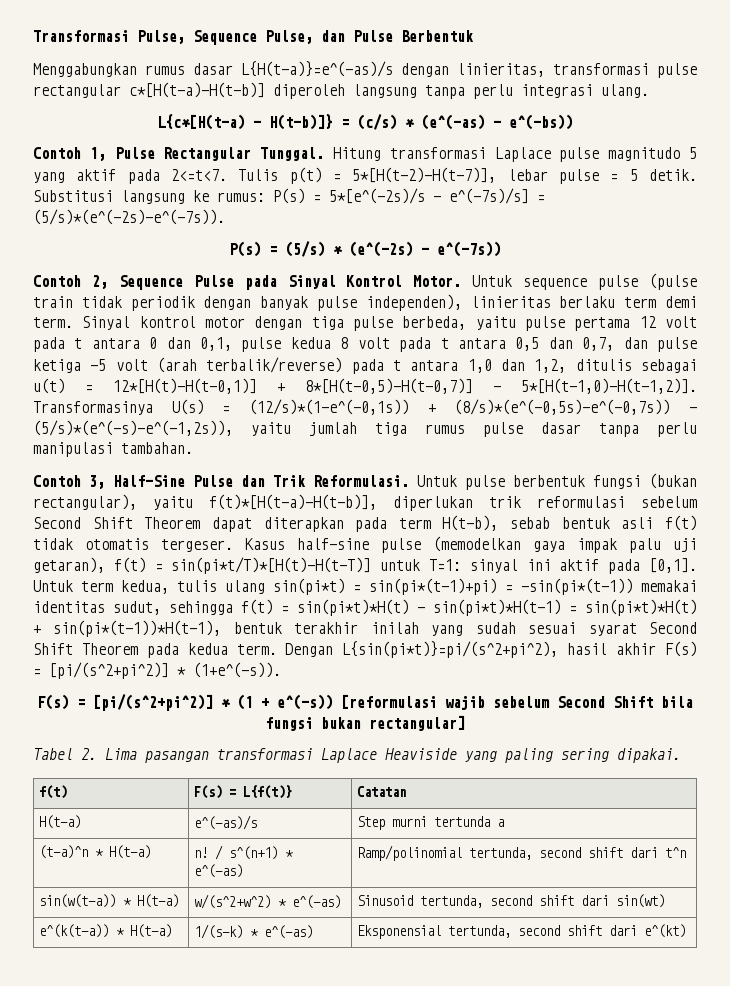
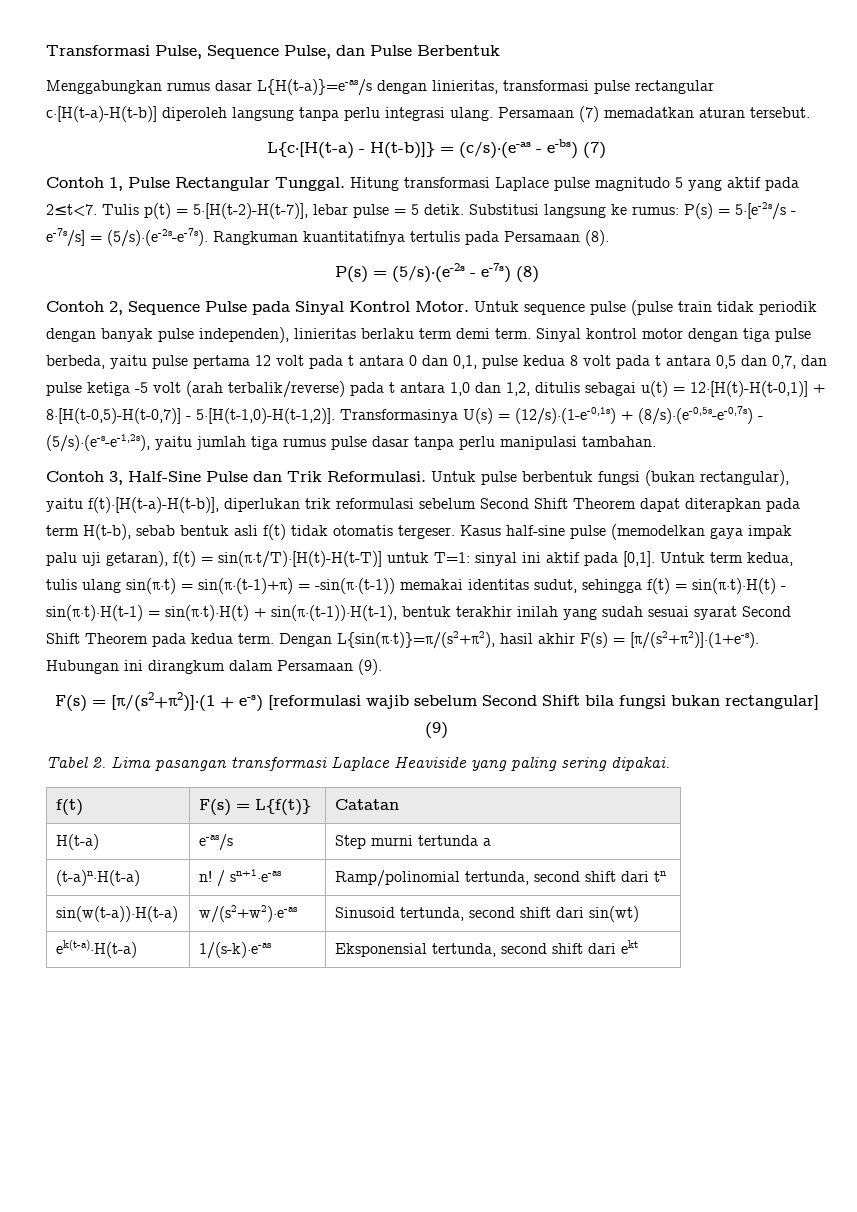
[241,61,393,77] L{H(t-a)}=e^(-as)/s -> [257,79,372,96] L{H(t-a)}=e-as/s
[129,82,265,98] c*[H(t-a)-H(t-b)] -> [46,106,157,122] c·[H(t-a)-H(t-b)]
[157,114,573,130] // L{c*[H(t-a) - H(t-b)]} = (c/s) * (e^(-as) - e^(-bs)) -> [498,106,810,122] [267,139,606,159] Persamaan (7) memadatkan aturan tersebut. // L{c·[H(t-a) - H(t-b)]} = (c/s)·(e-as - e-bs) (7)
[171,169,227,181] 2<=t<7. -> [46,204,97,216] 2≤t<7.
[352,167,497,183] 5*[H(t-2)-H(t-7)], -> [193,203,308,219] 5·[H(t-2)-H(t-7)],
[329,188,545,204] [33,209,225,225] [229,241,501,257] 5*[e^(-2s)/s - e^(-7s)/s] = (5/s)*(e^(-2s)-e^(-7s)). // P(s) = (5/s) * (e^(-2s) - e^(-7s)) -> [735,202,796,220] [46,228,609,247] [334,263,539,283] 5·[e-2s/s - e-7s/s] = (5/s)·(e-2s-e-7s). Rangkuman kuantitatifnya tertulis pada Persamaan (8). // P(s) = (5/s)·(e-2s - e-7s) (8)
[113,378,697,394] [33,399,697,415] [33,420,233,436] 12*[H(t)-H(t-0,1)] + 8*[H(t-0,5)-H(t-0,7)] - 5*[H(t-1,0)-H(t-1,2)]. Transformasinya U(s) = (12/s)*(1-e^(-0,1s)) + (8/s)*(e^(-0,5s)-e^(-0,7s)) - (5/s)*(e^(-s)-e^(-1,2s)), -> [690,381,825,397] [46,406,763,425] [46,434,150,452] 12·[H(t)-H(t-0,1)] + 8·[H(t-0,5)-H(t-0,7)] - 5·[H(t-1,0)-H(t-1,2)]. Transformasinya U(s) = (12/s)·(1-e-0,1s) + (8/s)·(e-0,5s-e-0,7s) - (5/s)·(e-s-e-1,2s),
[209,494,377,510] f(t)*[H(t-a)-H(t-b)], -> [88,497,219,513] f(t)·[H(t-a)-H(t-b)],
[171,557,372,574] sin(pi*t/T)*[H(t)-H(t-T)] -> [218,551,382,568] sin(π·t/T)·[H(t)-H(t-T)]
[273,578,633,595] sin(pi*t) = sin(pi*(t-1)+pi) = -sin(pi*(t-1)) -> [126,578,395,594] sin(π·t) = sin(π·(t-1)+π) = -sin(π·(t-1))
[297,599,697,616] [33,620,222,637] sin(pi*t)*H(t) - sin(pi*t)*H(t-1) = sin(pi*t)*H(t) + sin(pi*(t-1))*H(t-1), -> [692,578,786,594] [46,605,397,621] sin(π·t)·H(t) - sin(π·t)·H(t-1) = sin(π·t)·H(t) + sin(π·(t-1))·H(t-1),
[342,641,559,658] L{sin(pi*t)}=pi/(s^2+pi^2), -> [337,631,495,649] L{sin(π·t)}=π/(s2+π2),
[49,662,281,679] [37,694,333,711] [pi/(s^2+pi^2)] * (1+e^(-s)). // F(s) = [pi/(s^2+pi^2)] * (1 + e^(-s)) -> [630,631,759,649] [46,659,382,675] [54,692,263,712] [π/(s2+π2)]·(1+e-s). Hubungan ini dirangkum dalam Persamaan (9). // F(s) = [π/(s2+π2)]·(1 + e-s)
(465, 723) none -> [425,722,448,739] (9)
[194,815,258,830] e^(-as)/s -> [199,834,234,851] e-as/s
[39,845,152,859] (t-a)^n * H(t-a) -> [56,870,141,886] (t-a)n·H(t-a)
[229,846,294,860] [194,864,244,878] s^(n+1) * e^(-as) -> [230,869,282,882] sn+1·e-as
[665,847,687,858] [39,894,180,908] [194,894,342,909] t^n // sin(w(t-a)) * H(t-a) | w/(s^2+w^2) * e^(-as) -> [654,871,667,882] [56,906,179,922] [199,905,298,923] tn // sin(w(t-a))·H(t-a) | w/(s2+w2)·e-as
[39,924,173,938] [194,924,314,939] e^(k(t-a)) * H(t-a) | 1/(s-k) * e^(-as) -> [56,939,138,958] [199,942,272,959] ek(t-a)·H(t-a) | 1/(s-k)·e-as
[644,924,687,938] e^(kt) -> [621,940,639,954] ekt

